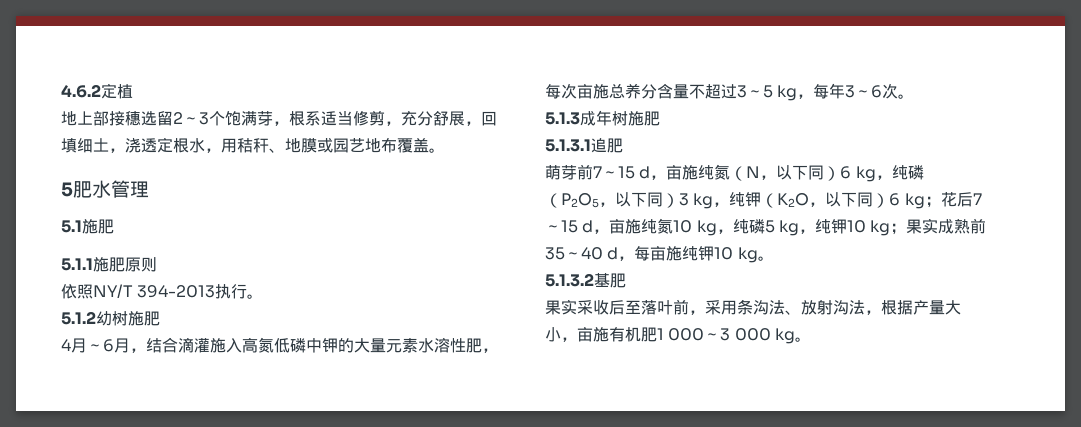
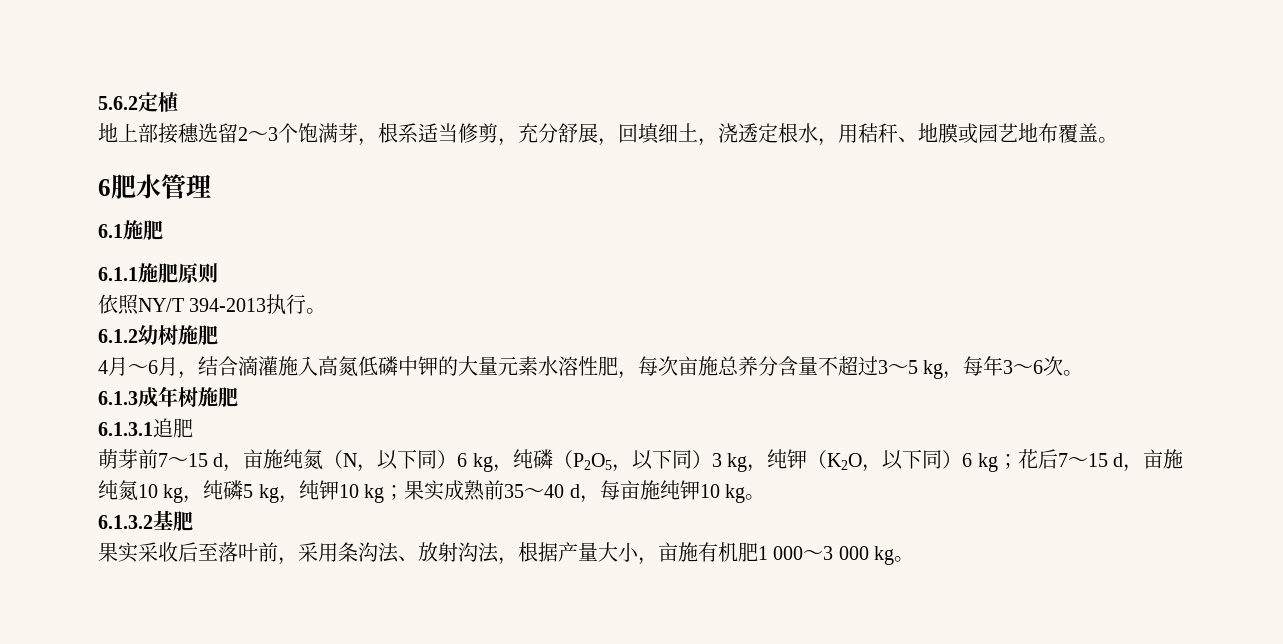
[61,84,101,98] 4.6.2 -> [98,96,138,110] 5.6.2
[61,182,73,197] 5 -> [98,179,111,196] 6
[61,219,114,234] [61,258,93,271] 5.1施肥 // 5.1.1 -> [98,220,163,240] [98,267,138,281] 6.1施肥 // 6.1.1
[61,311,96,325] 5.1.2 -> [98,329,138,343] 6.1.2
[545,112,580,125] 5.1.3 -> [98,391,138,405] 6.1.3
[545,139,591,152] 5.1.3.1 -> [98,422,153,436] 6.1.3.1
[545,273,594,287] 5.1.3.2 -> [98,515,153,529] 6.1.3.2

